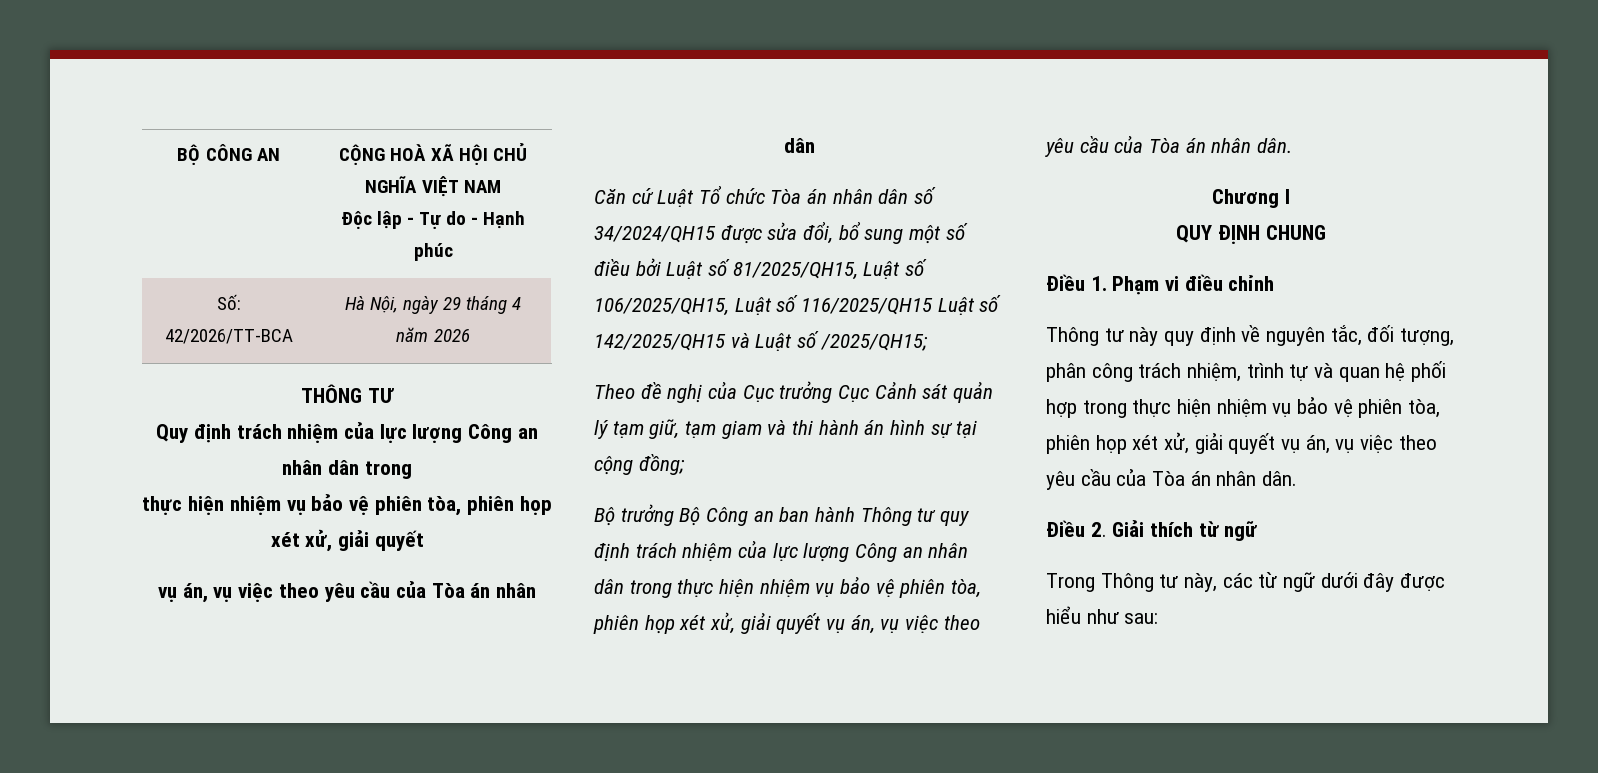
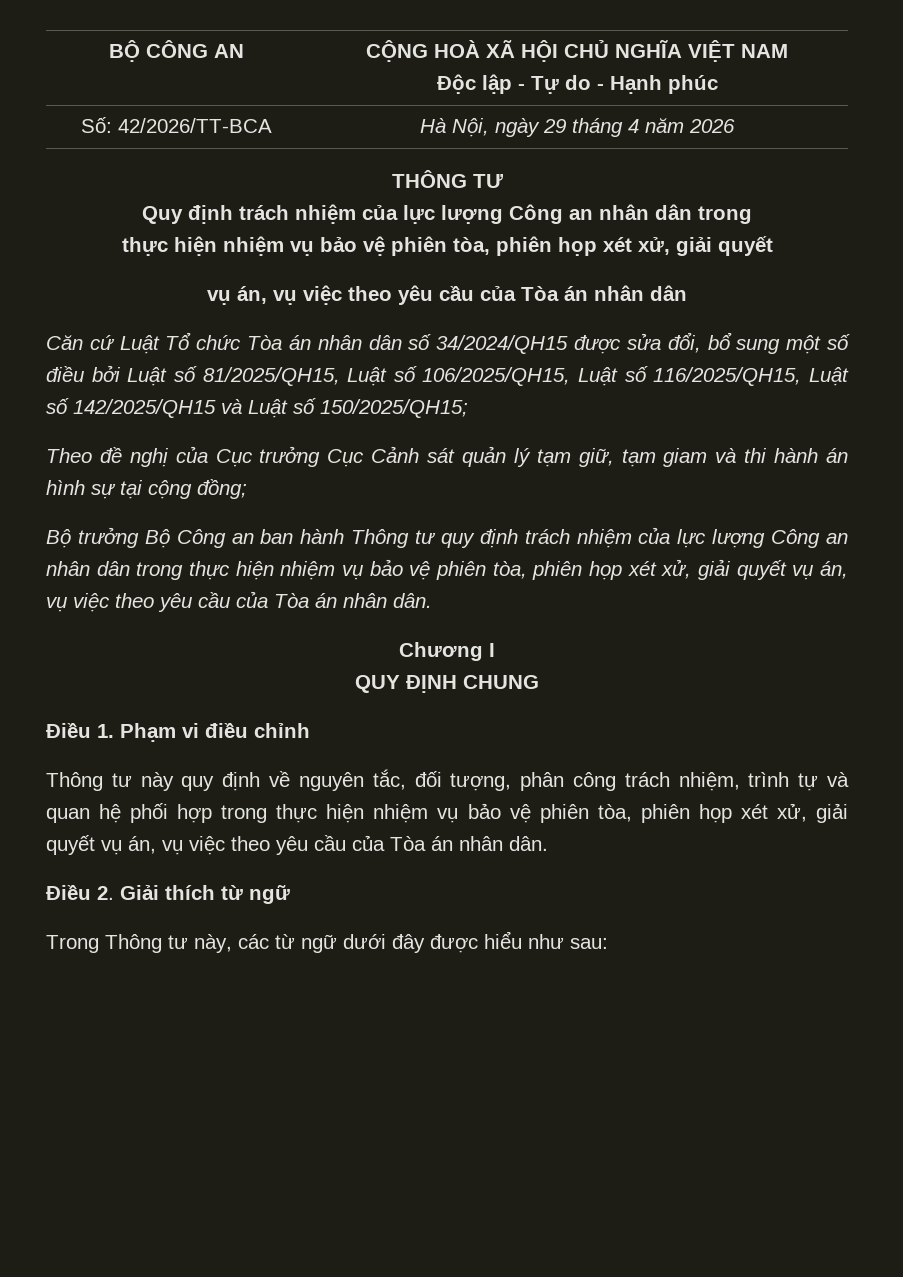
[801,298,934,315] 116/2025/QH15 -> [653,367,802,386] 116/2025/QH15,
[819,334,928,351] /2025/QH15; -> [320,399,468,418] 150/2025/QH15;

